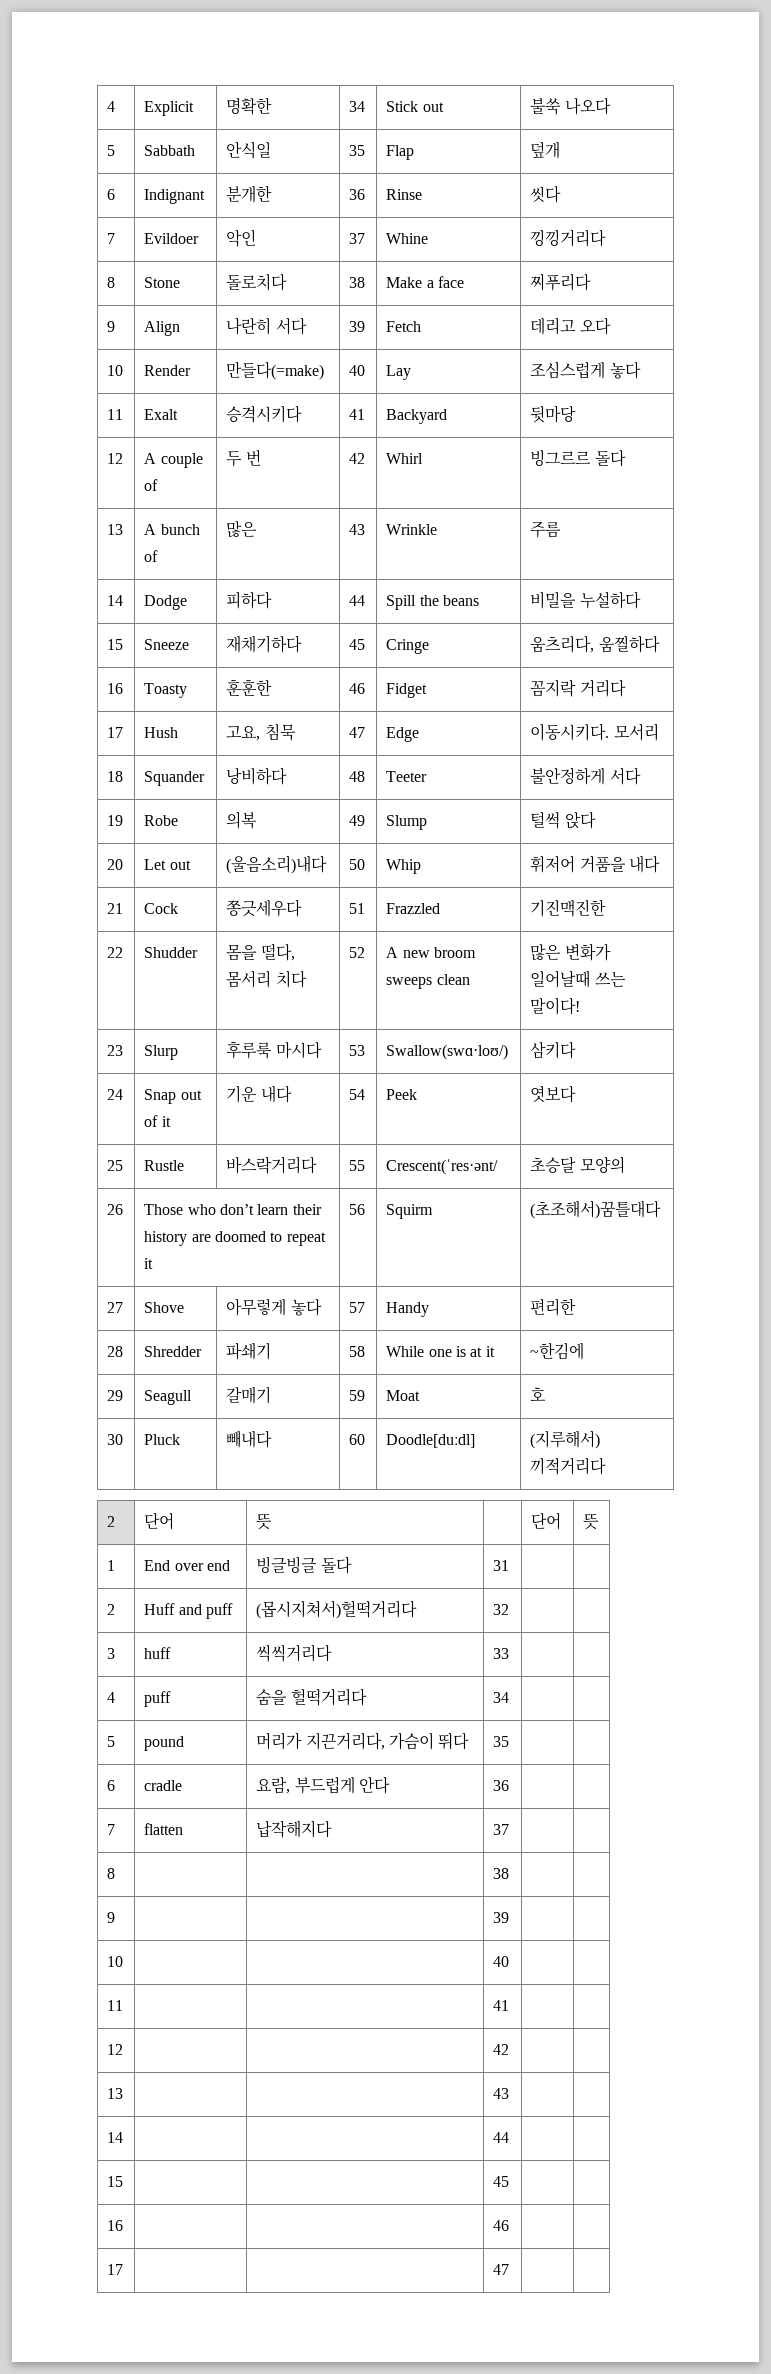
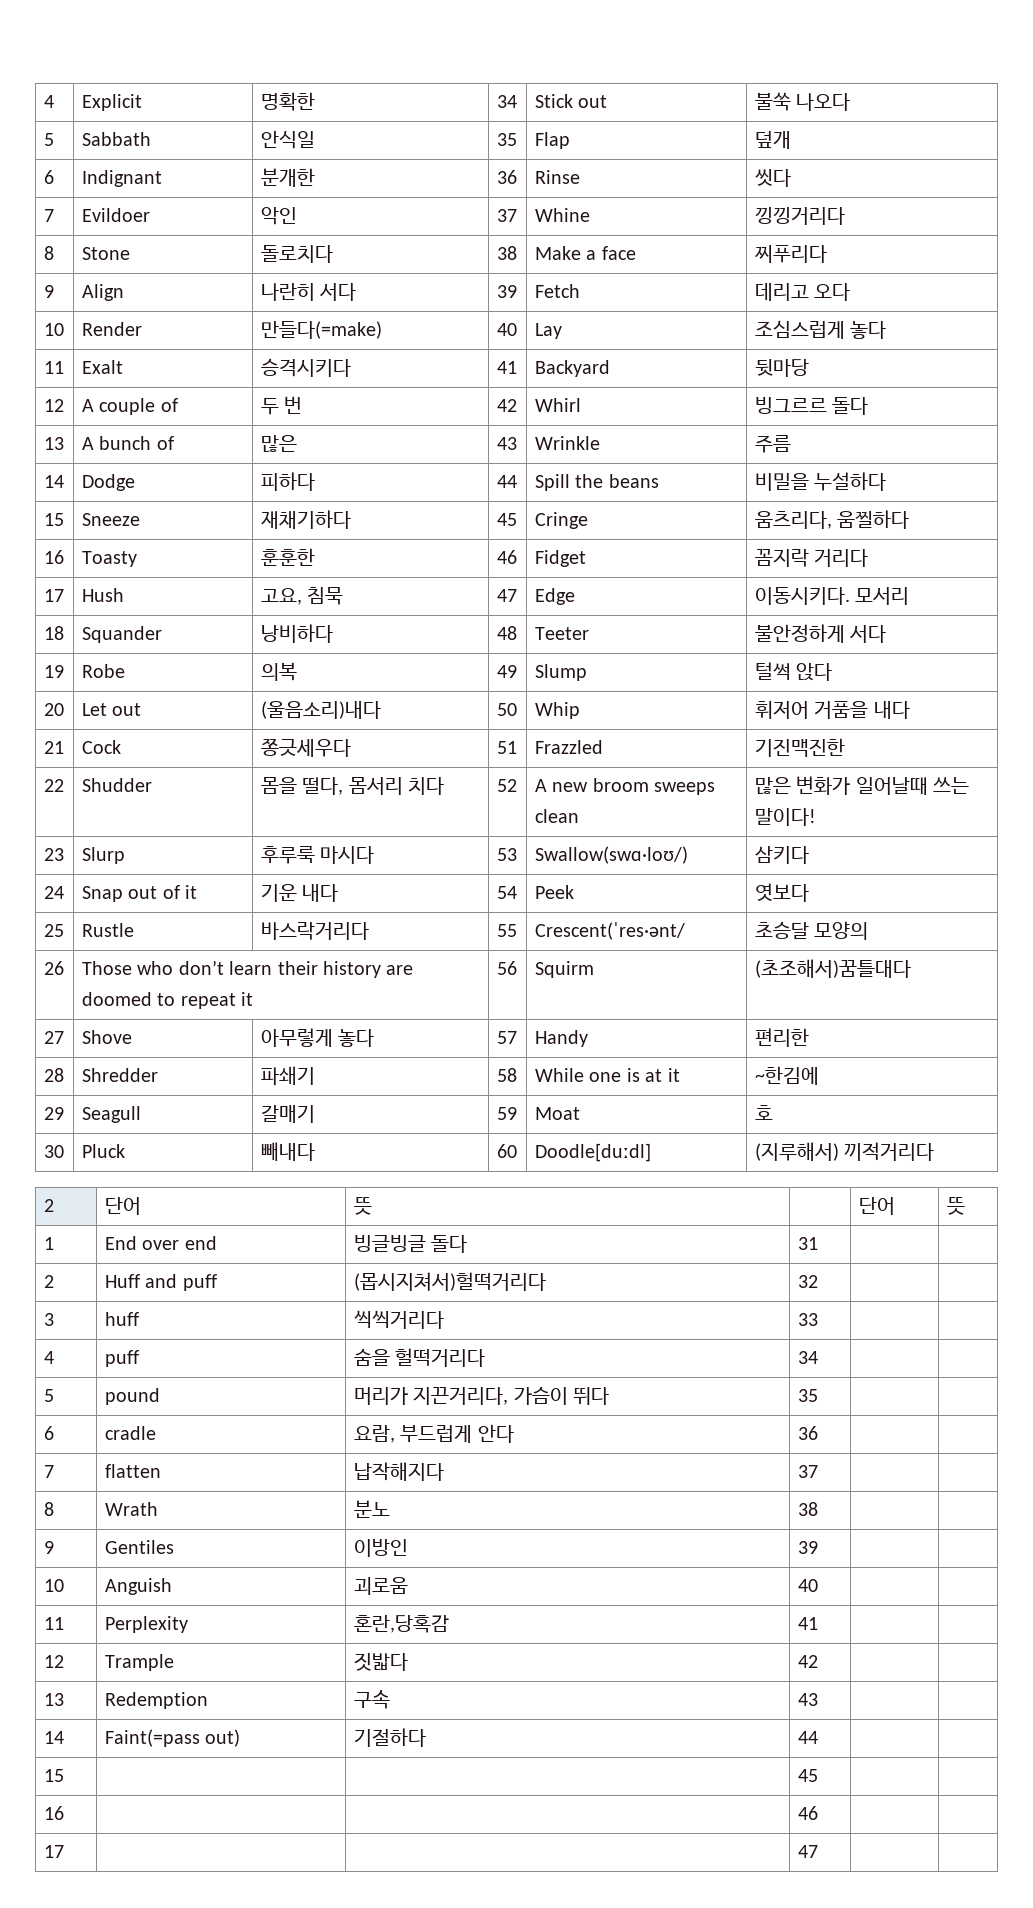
(116, 1873) | -> [104,1502,158,1516] [353,1500,390,1518] Wrath | 분노
(116, 1917) | -> [104,1540,174,1554] [353,1538,408,1557] Gentiles | 이방인
(124, 1961) | -> [104,1578,172,1595] [353,1577,408,1595] Anguish | 괴로움
(124, 2005) | -> [104,1616,188,1633] [353,1615,449,1633] Perplexity | 혼란,당혹감
(124, 2049) | -> [104,1654,174,1671] [353,1653,408,1671] Trample | 짓밟다
(124, 2093) | -> [104,1692,208,1709] [353,1689,390,1709] Redemption | 구속
(124, 2137) | -> [104,1729,241,1747] [353,1728,426,1747] Faint(=pass out) | 기절하다

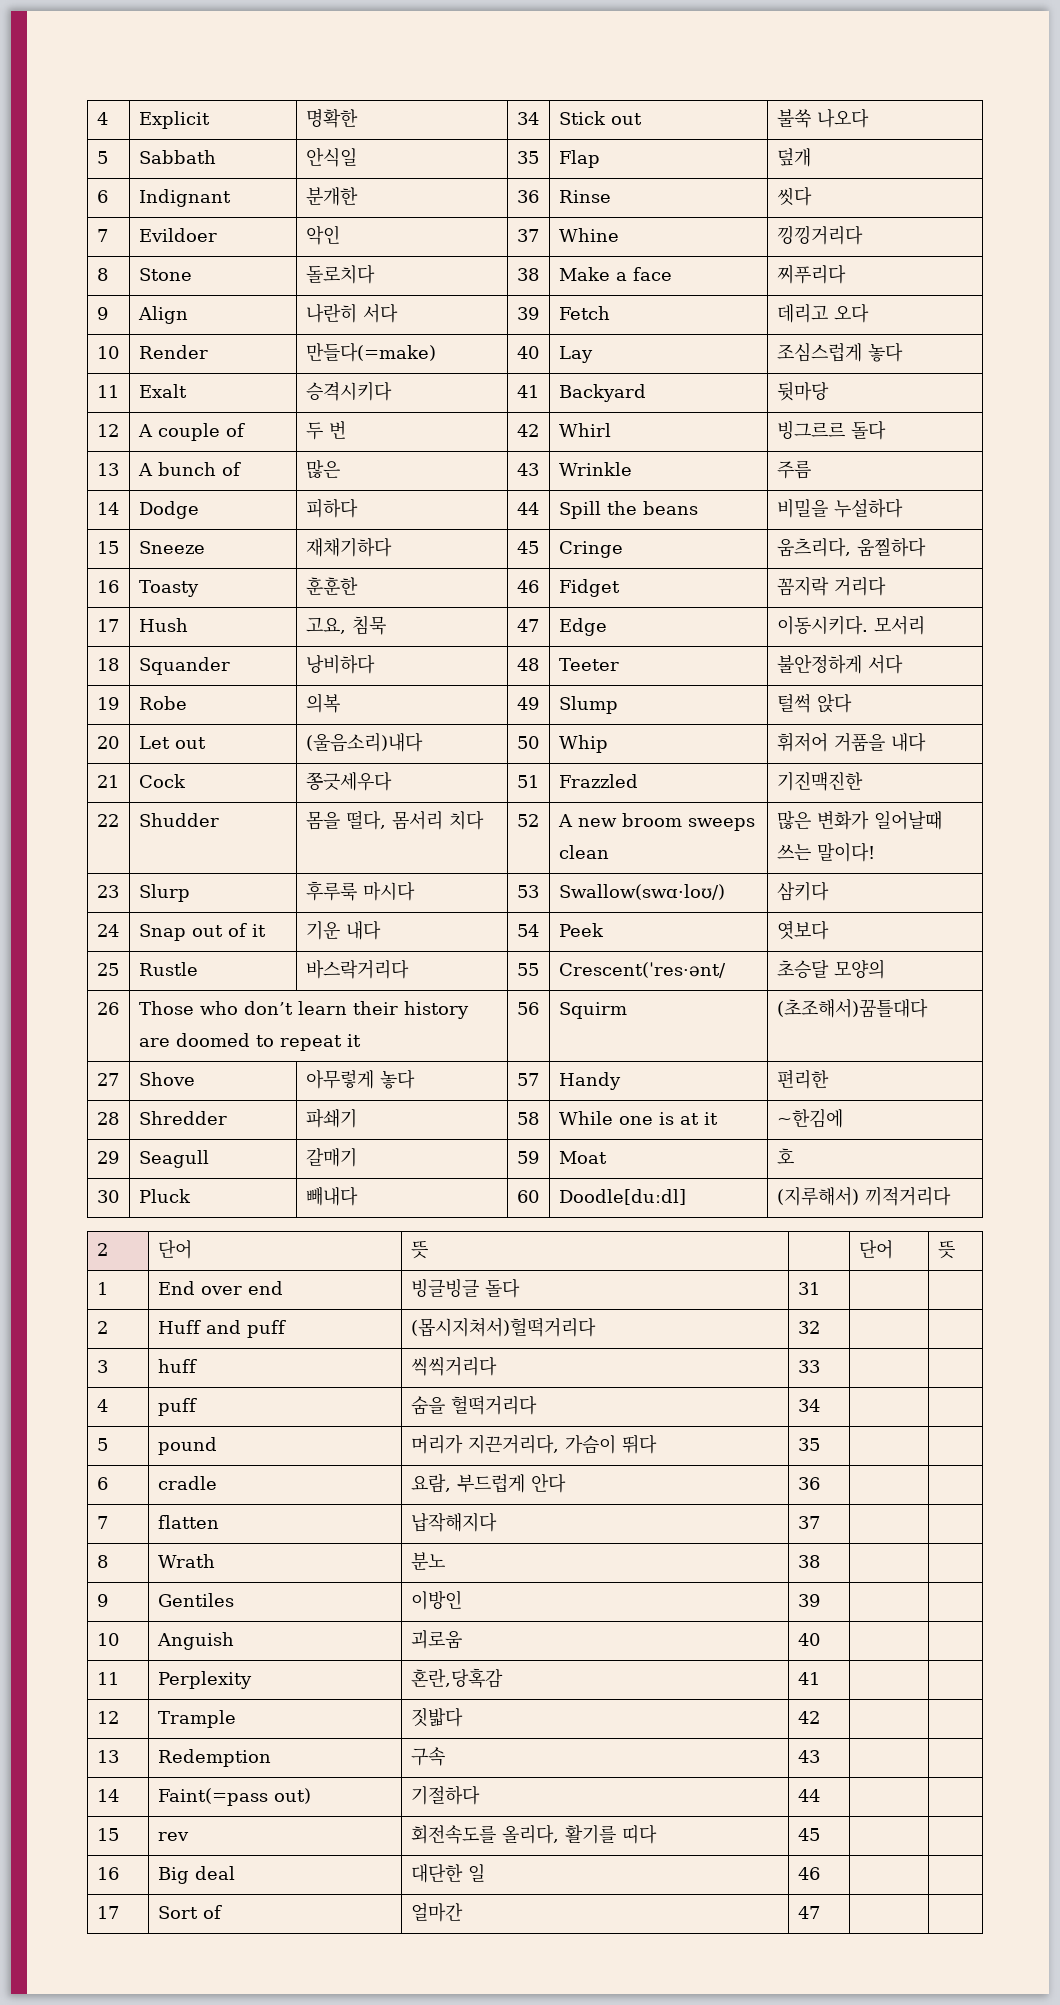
[797,1769,818,1782] [43,1806,64,1820] | | 45 | | // 16 | | -> [157,1832,189,1841] [410,1824,657,1844] [797,1828,820,1841] [96,1867,119,1880] [157,1866,235,1884] [410,1864,485,1883] rev | 회전속도를 올리다, 활기를 띠다 | 45 | | // 16 | Big deal | 대단한 일
(64, 1851) | -> [157,1905,222,1919] [410,1903,463,1922] Sort of | 얼마간

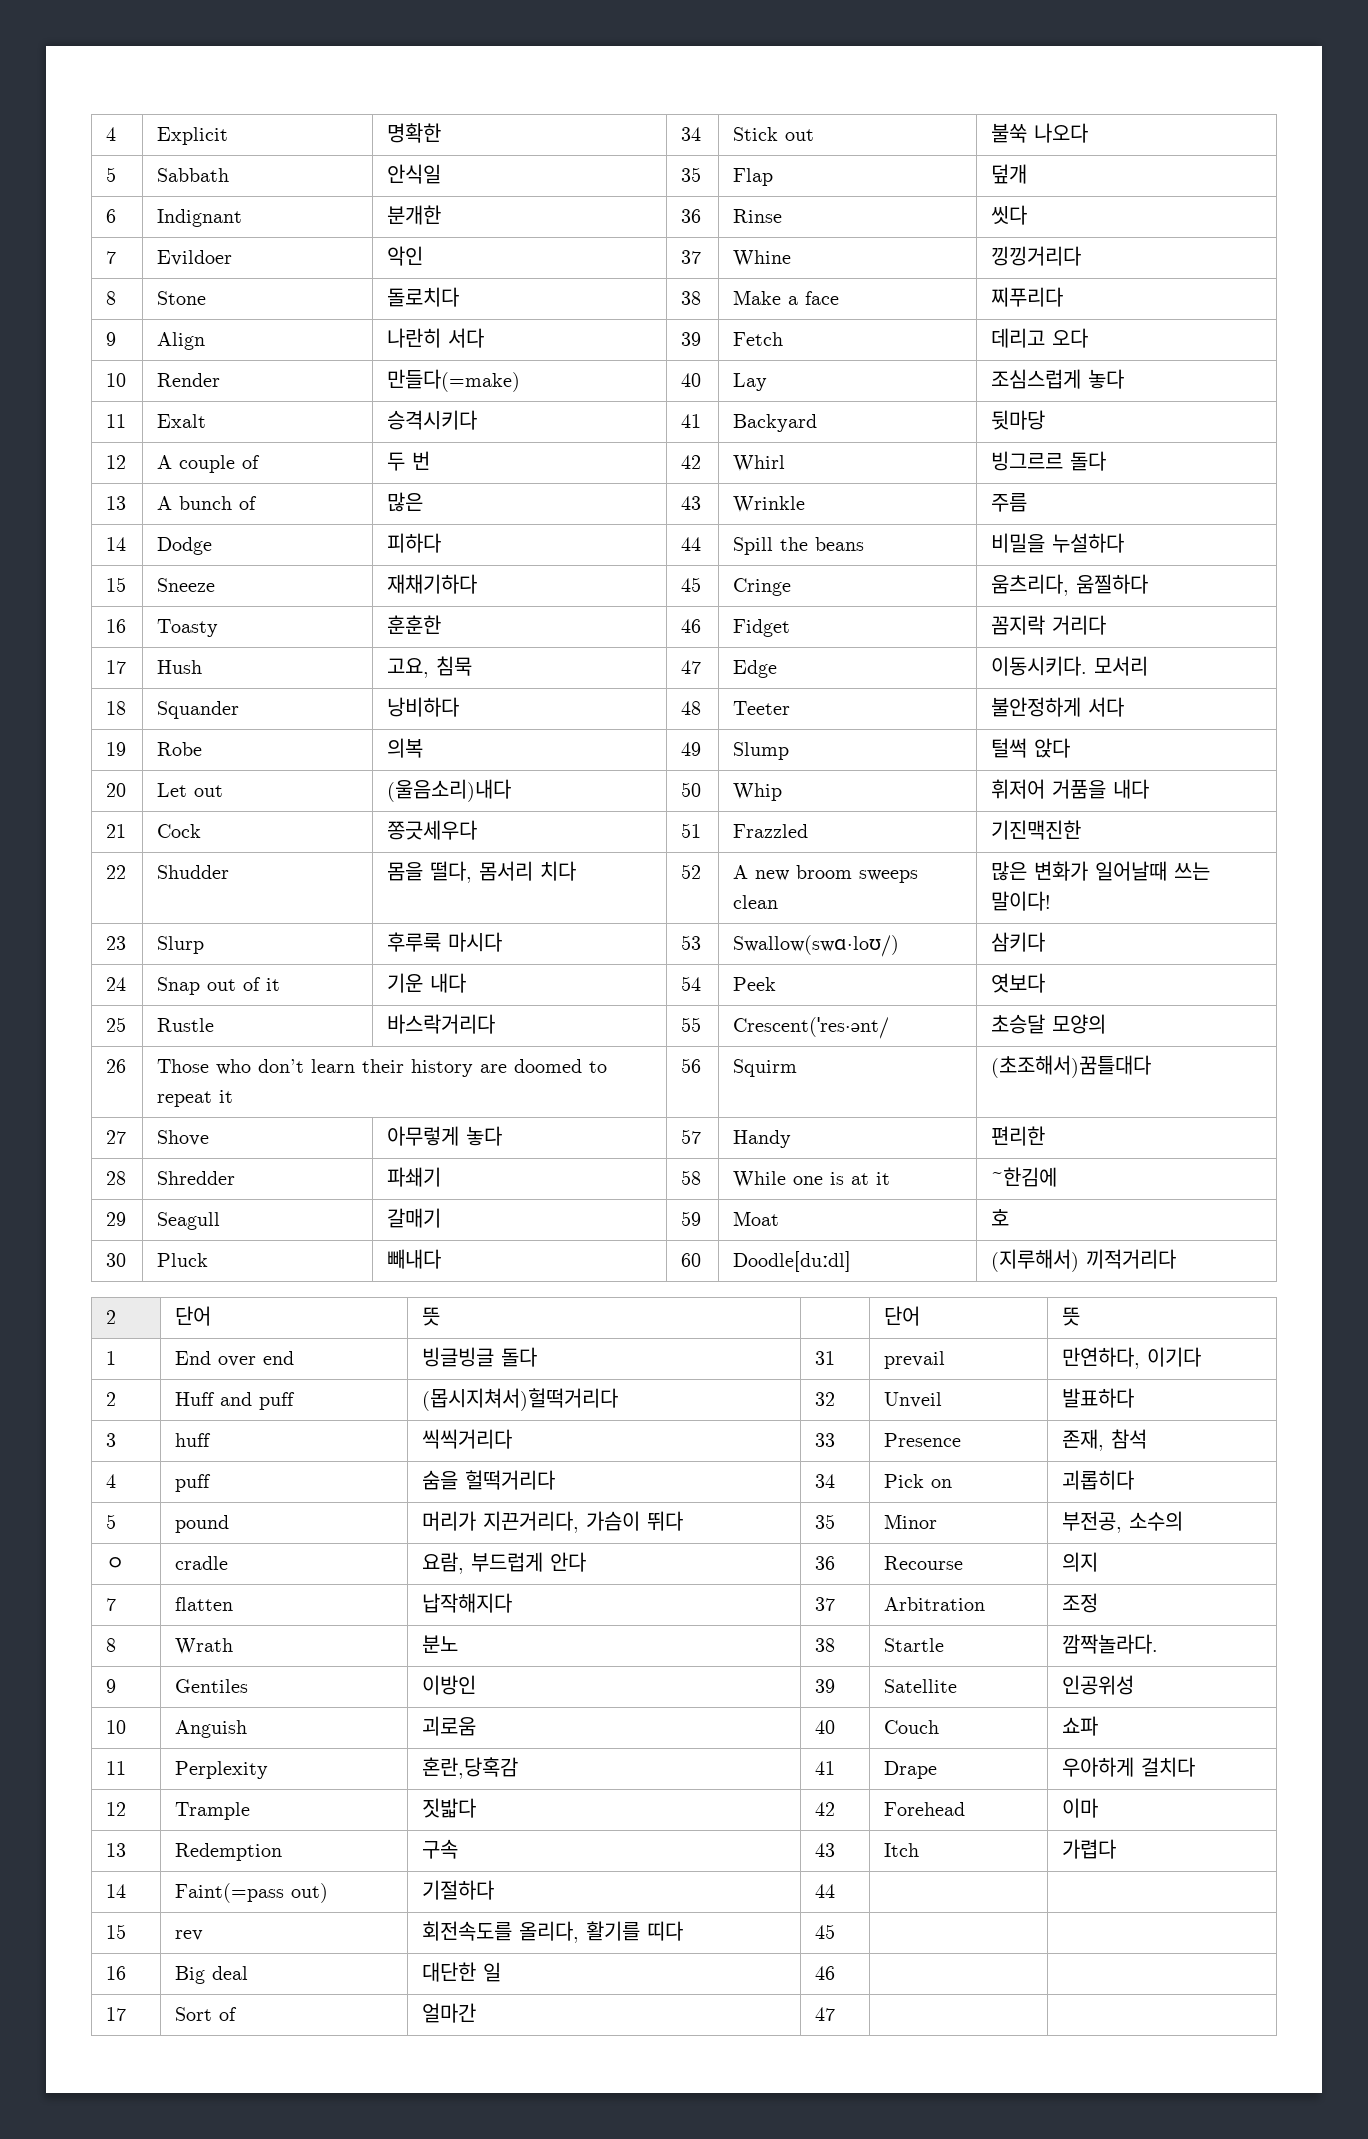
(820, 1288) | -> [884,1351,946,1369] [1062,1347,1202,1369] prevail | 만연하다, 이기다
(820, 1327) | -> [884,1392,943,1408] [1062,1388,1135,1408] Unveil | 발표하다
(820, 1366) | -> [884,1433,962,1447] [1062,1429,1148,1451] Presence | 존재, 참석
(820, 1405) | -> [884,1474,953,1488] [1062,1470,1135,1490] Pick on | 괴롭히다
[96,1477,108,1490] | // 6 -> [884,1514,938,1529] [1062,1511,1184,1533] [106,1557,125,1570] Minor | 부전공, 소수의 // ㅇ
(820, 1483) | -> [884,1556,964,1570] [1062,1552,1099,1572] Recourse | 의지
(820, 1522) | -> [884,1597,986,1611] [1062,1593,1099,1613] Arbitration | 조정
(820, 1561) | -> [884,1638,945,1652] [1062,1634,1159,1654] Startle | 깜짝놀라다.
(820, 1600) | -> [884,1679,958,1693] [1062,1675,1135,1695] Satellite | 인공위성
(820, 1639) | -> [884,1720,940,1734] [1062,1716,1099,1736] Couch | 쇼파
(820, 1678) | -> [884,1761,938,1779] [1062,1757,1196,1777] Drape | 우아하게 걸치다
(820, 1717) | -> [884,1802,966,1816] [1062,1798,1099,1818] Forehead | 이마
(820, 1756) | -> [884,1843,920,1857] [1062,1839,1117,1859] Itch | 가렵다

